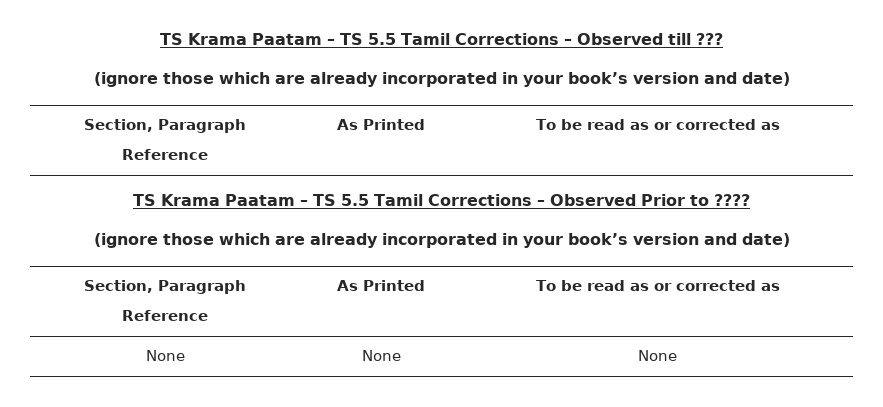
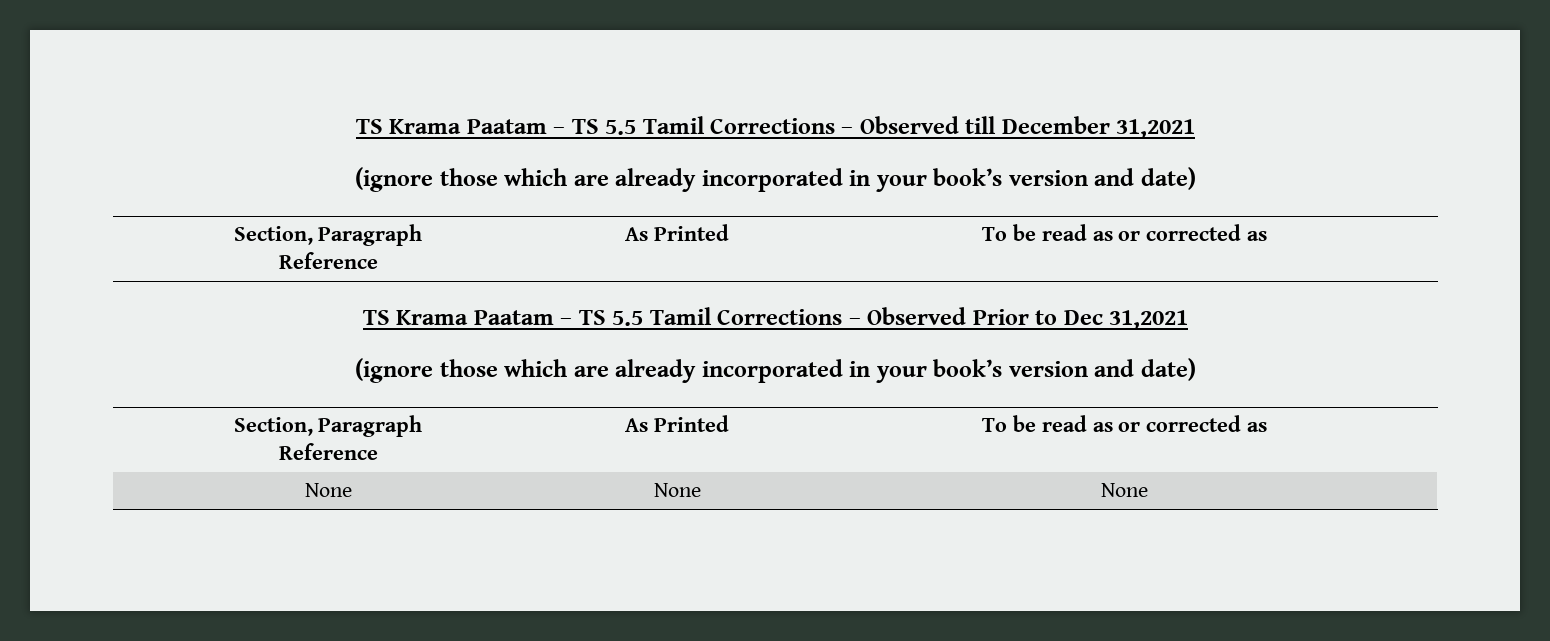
[695,33,723,45] ??? -> [1001,116,1196,139] December 31,2021
[713,194,750,206] ???? -> [1063,310,1189,330] Dec 31,2021

